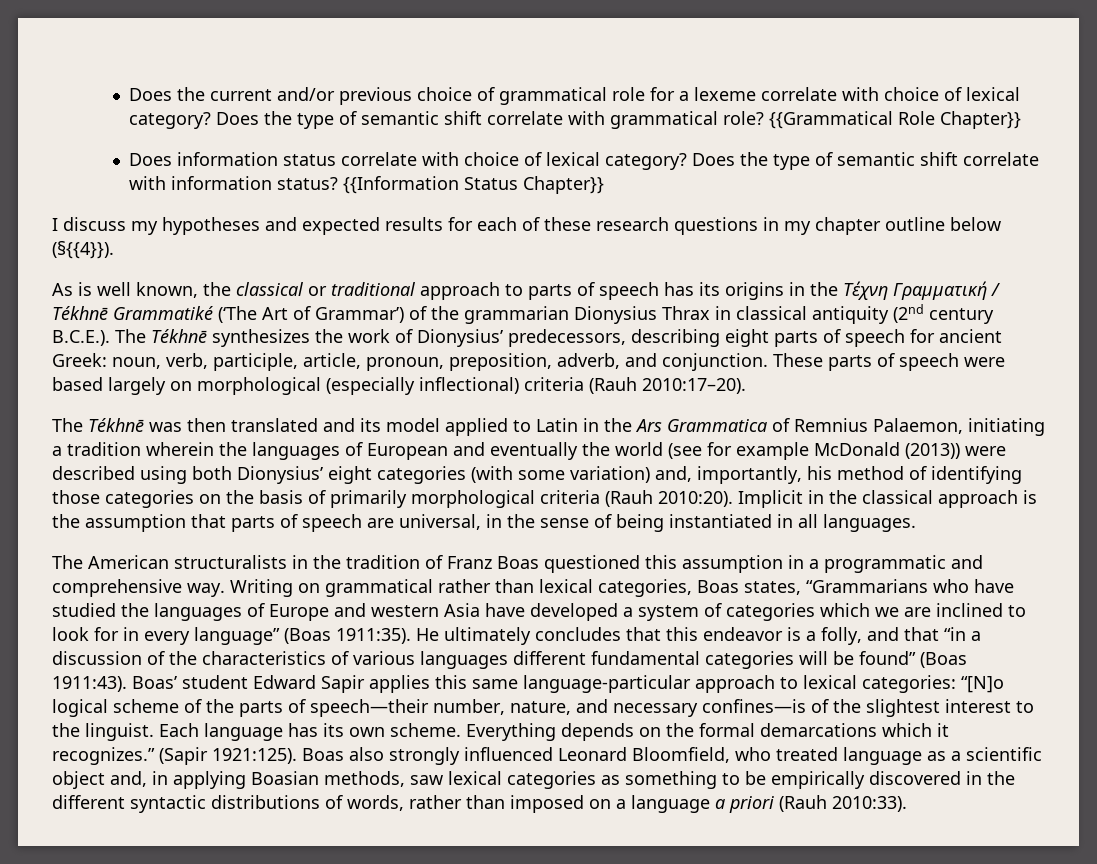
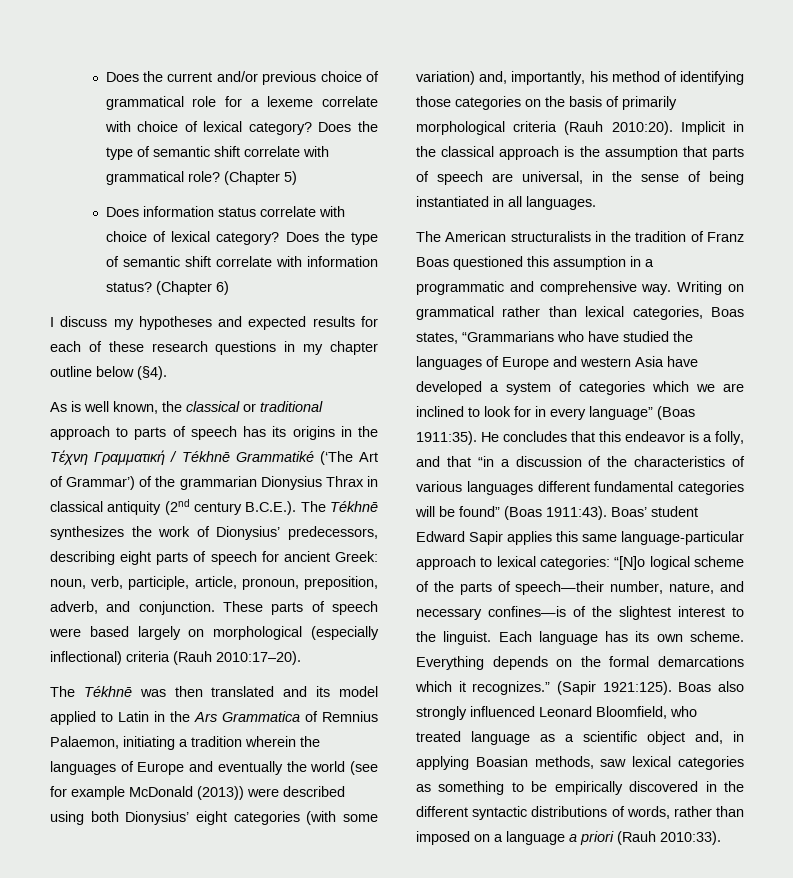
[769,111,1022,129] {{Grammatical Role Chapter}} -> [223,171,297,185] (Chapter 5)
[343,176,605,194] {{Information Status Chapter}} -> [155,281,229,295] (Chapter 6)
[52,241,114,259] (§{{4}}). -> [137,366,167,380] (§4).
[367,443,448,460] European -> [137,762,185,775] Europe
[444,627,531,645] ultimately -> (499, 437) none

